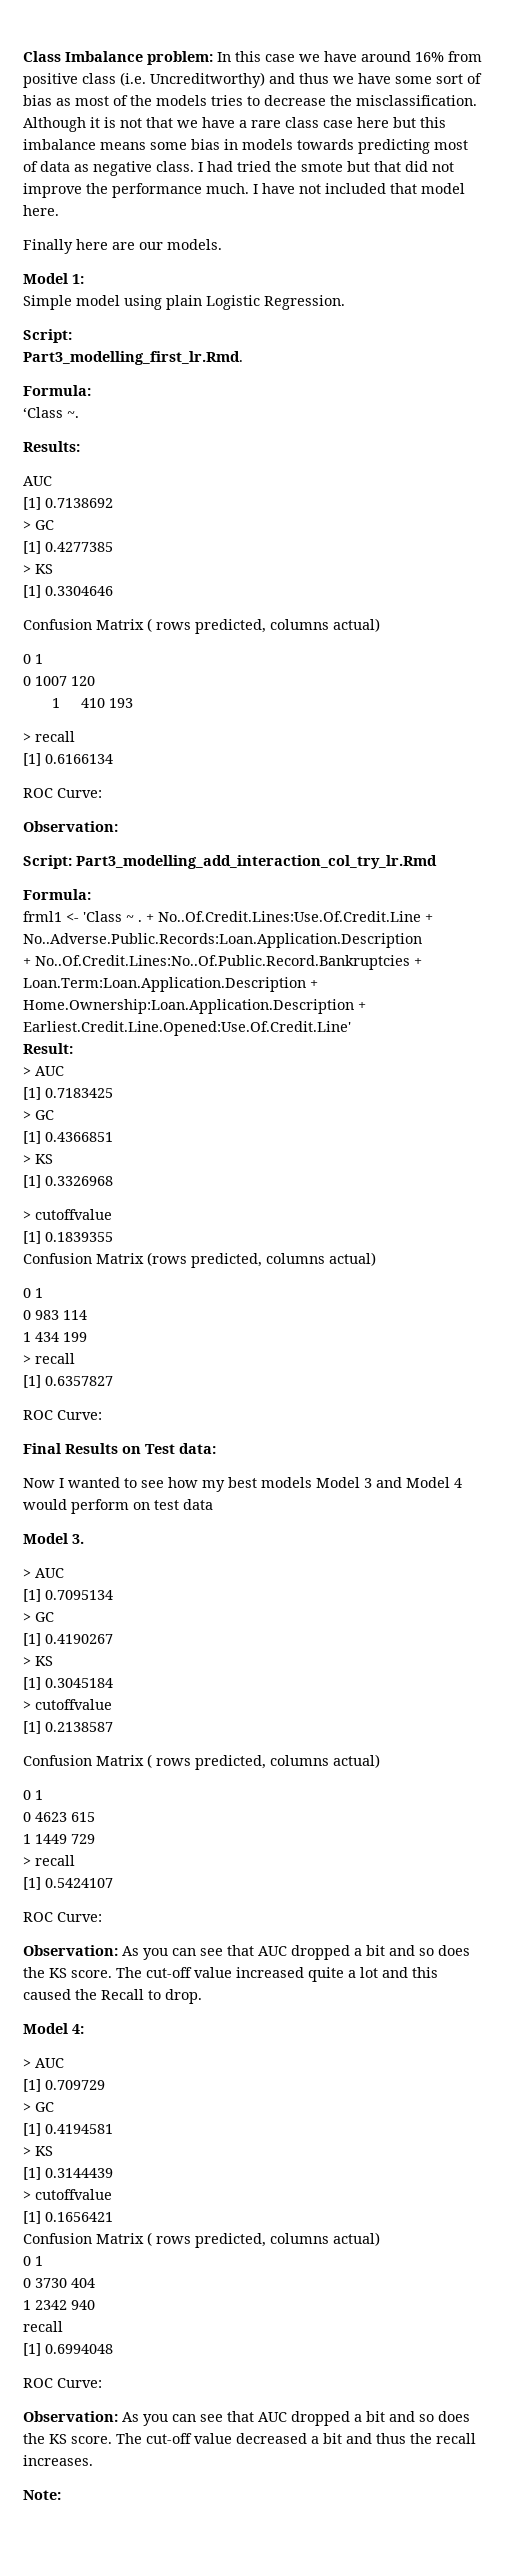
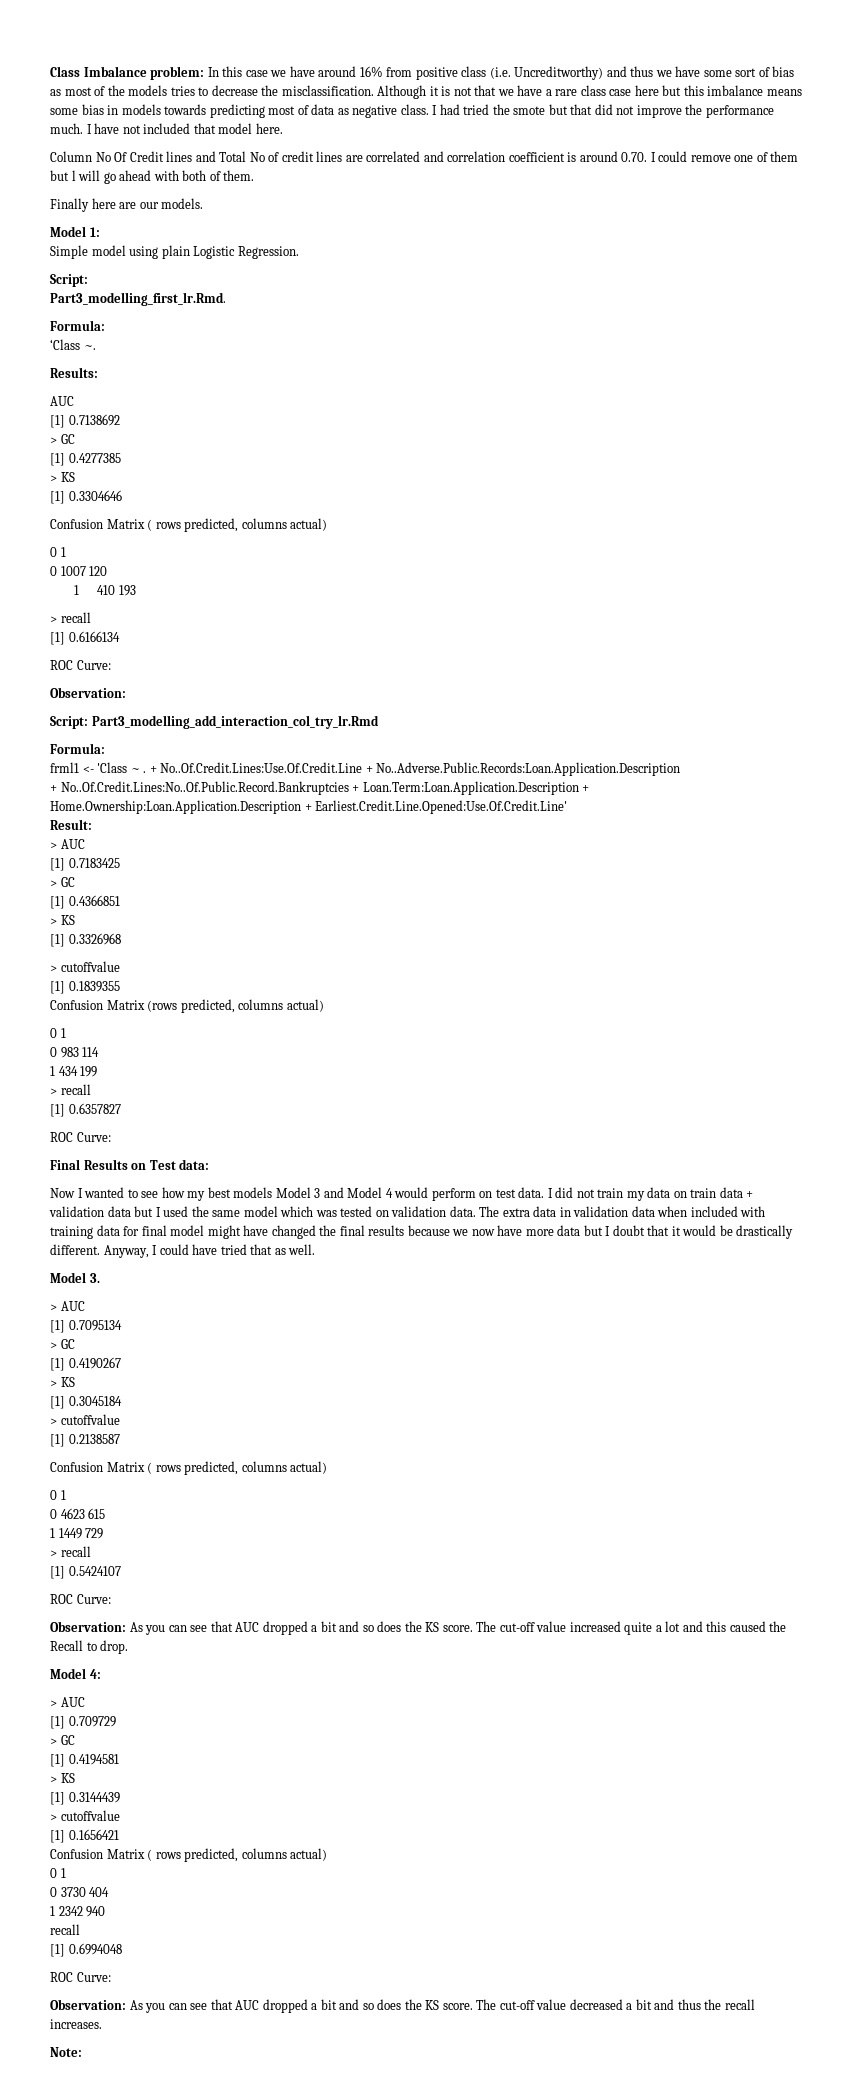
(59, 210) none -> [50,151,799,162] [50,170,255,184] // Column No Of Credit lines and Total No of credit lines are correlated and correlation coefficient is around 0.70. I could remove one of them but l will go ahead with both of them.
[183,1499,213,1510] data -> [518,1187,754,1201] [49,1206,766,1217] [50,1225,794,1239] [50,1244,316,1258] data. I did not train my data on train data + validation data but I used the same model which was tested on validation data. The extra data in validation data when included with training data for final model might have changed the final results because we now have more data but I doubt that it would be drastically different. Anyway, I could have tried that as well.

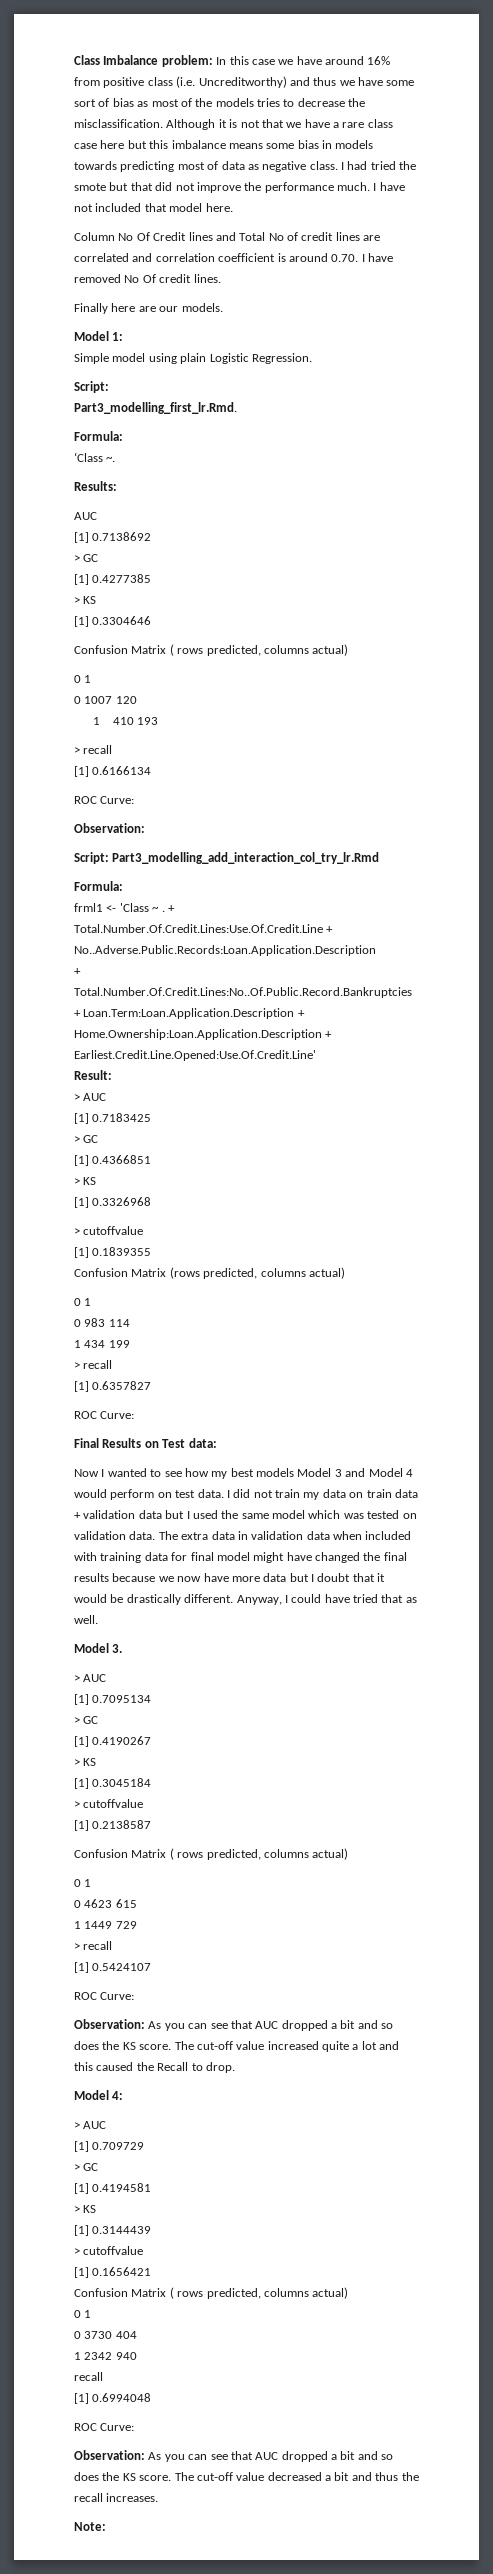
[658,151,799,162] [50,170,255,184] could remove one of them but l will go ahead with both of them. -> [368,253,393,262] [74,274,221,283] have removed No Of credit lines.
[160,762,363,773] No..Of.Credit.Lines:Use.Of.Credit.Line -> [74,924,323,933] Total.Number.Of.Credit.Lines:Use.Of.Credit.Line
[60,781,349,795] No..Of.Credit.Lines:No..Of.Public.Record.Bankruptcies -> [74,987,412,998] Total.Number.Of.Credit.Lines:No..Of.Public.Record.Bankruptcies

